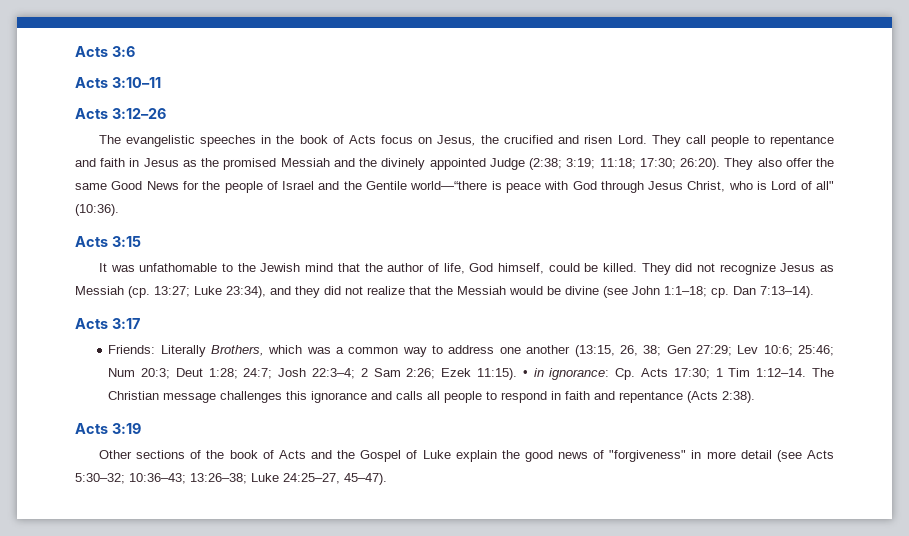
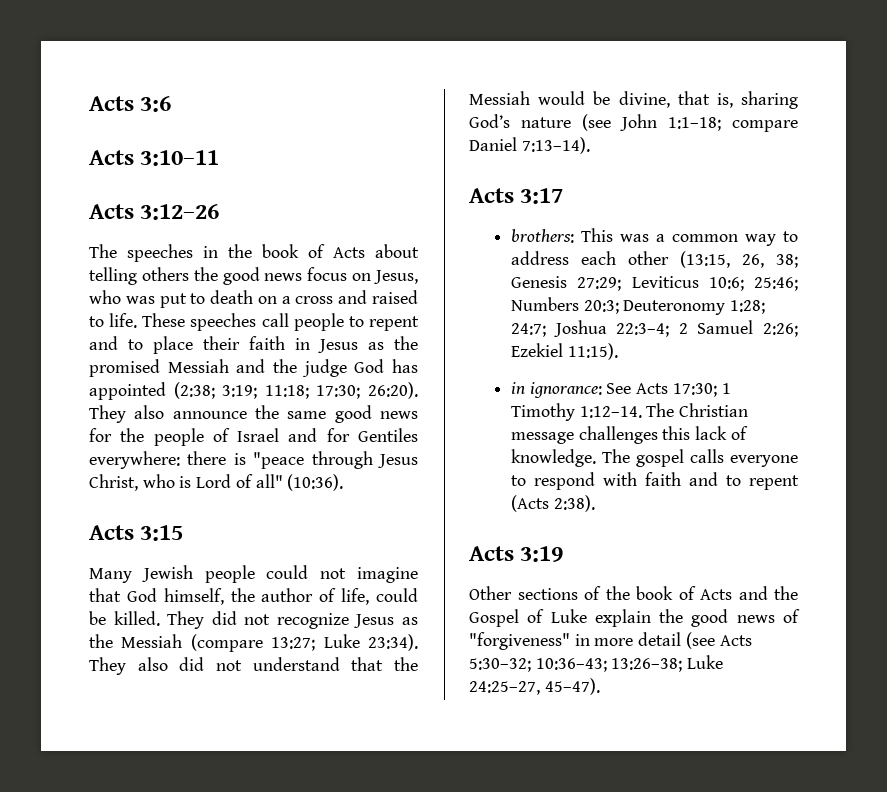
[126,135,196,147] evangelistic -> (117, 251) none
[380,135,835,147] [75,158,96,167] focus on Jesus, the crucified and risen Lord. They call people to repentance and -> [375,244,419,258] [89,267,418,285] [89,290,418,308] [89,313,420,331] [89,336,240,354] about telling others the good news focus on Jesus, who was put to death on a cross and raised to life. These speeches call people to repent and to place their
[381,158,525,170] divinely appointed Judge -> [301,359,418,377] [89,382,166,400] judge God has appointed
[785,158,813,167] offer -> [172,411,247,419] announce
[111,181,179,190] Good News -> [334,405,418,423] good news
[343,181,597,193] the Gentile world—“there is peace with God -> [326,428,418,442] [89,451,305,469] for Gentiles everywhere: there is "peace
[99,263,360,272] It was unfathomable to the Jewish mind that -> [89,565,419,583] [89,588,224,605] Many Jewish people could not imagine that God himself,
[469,263,544,274] God himself, -> (370, 596) none
[75,286,405,298] Messiah (cp. 13:27; Luke 23:34), and they did not realize -> [89,634,418,652] [89,657,340,675] the Messiah (compare 13:27; Luke 23:34). They also did not understand
[565,286,599,295] divine -> [618,91,798,109] [469,114,571,128] divine, that is, sharing God’s nature
[711,286,756,298] cp. Dan -> [732,120,798,132] [469,137,517,151] compare Daniel
[108,345,303,357] Friends: Literally Brothers, which -> [511,228,614,243] brothers: This
[499,345,571,354] one another -> [581,251,670,265] each other
[666,345,834,356] [108,368,203,379] Gen 27:29; Lev 10:6; 25:46; Num 20:3; Deut -> [511,276,798,291] [511,297,726,315] Genesis 27:29; Leviticus 10:6; 25:46; Numbers 20:3; Deuteronomy
[278,368,307,377] Josh -> [553,320,607,337] Joshua
[373,368,472,379] Sam 2:26; Ezek -> [697,320,798,337] [511,343,564,357] Samuel 2:26; Ezekiel
[522,370,528,377] • -> (618, 351) //
[615,368,636,380] Cp. -> [606,383,632,394] See
[728,368,751,377] Tim -> [511,403,576,421] Timothy
[311,391,483,403] ignorance and calls all people -> [695,426,748,440] [511,449,798,467] lack of knowledge. The gospel calls everyone
[551,391,562,400] in -> [603,472,638,486] with
[619,391,684,403] repentance -> [726,475,799,490] to repent

